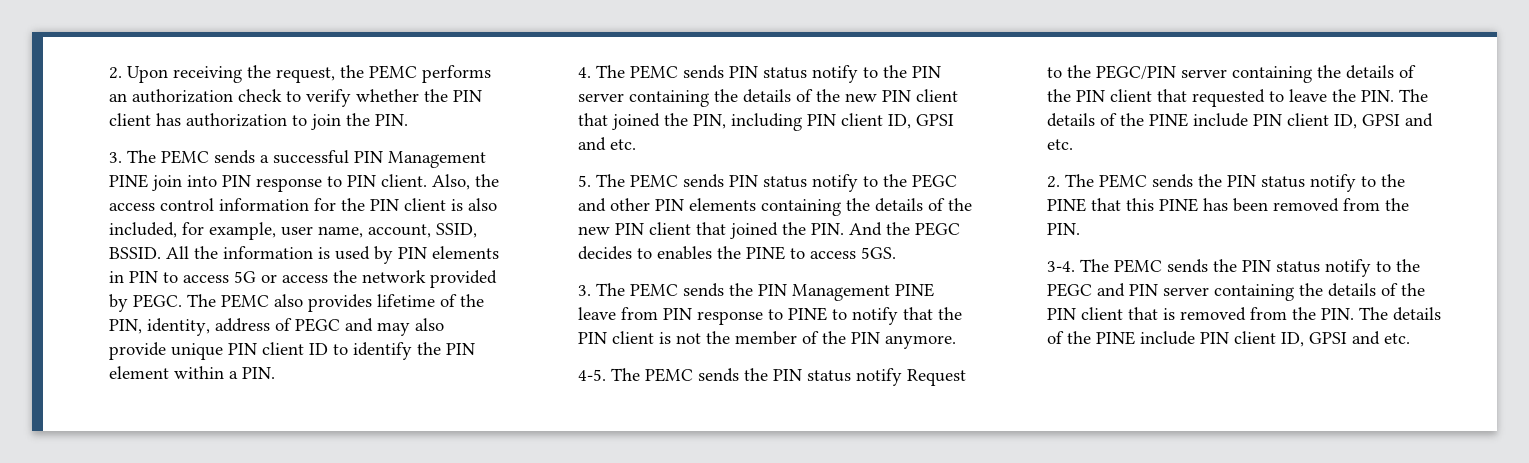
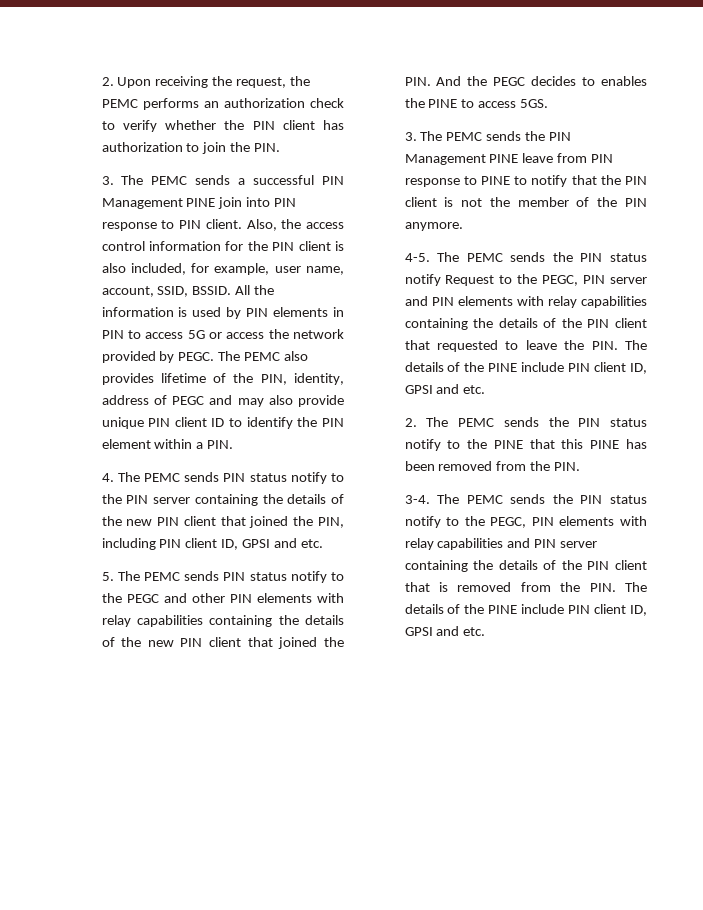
(756, 204) none -> [317,593,344,603] [101,615,203,627] with relay capabilities
[1095,65,1227,80] PEGC/PIN server -> [542,275,647,286] [404,296,647,308] PEGC, PIN server and PIN elements with relay capabilities
[1046,283,1092,297] PEGC -> [490,516,647,528] [404,538,504,550] PEGC, PIN elements with relay capabilities

